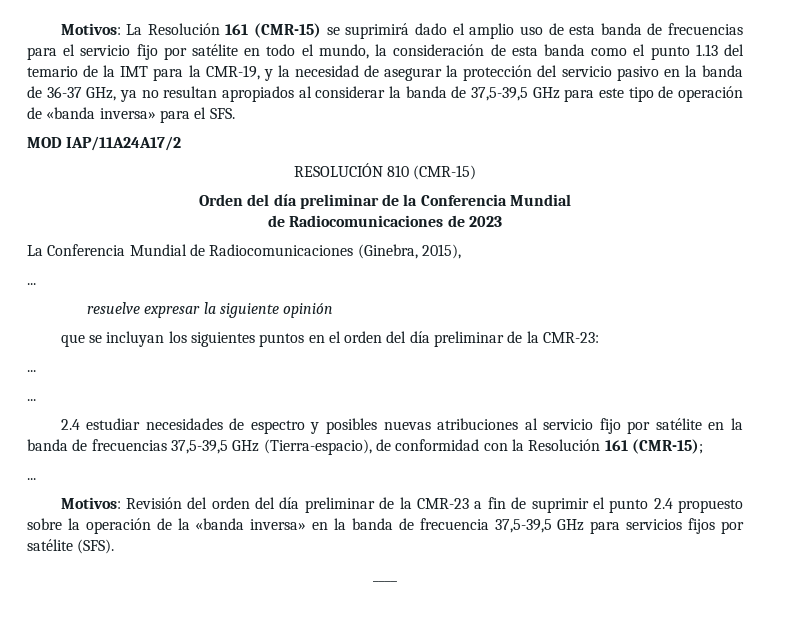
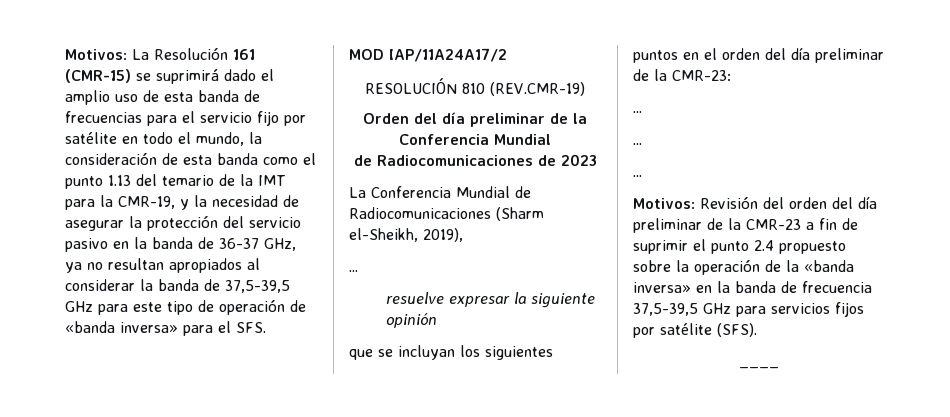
[413,165,477,180] (CMR-15) -> [490,82,586,96] (REV.CMR-19)
[357,244,461,259] (Ginebra, 2015), -> [496,207,544,221] [349,228,463,242] (Sharm el-Sheikh, 2019),
[60,418,743,434] [27,439,703,455] // 2.4 estudiar necesidades de espectro y posibles nuevas atribuciones al servicio fijo por satélite en la banda de frecuencias 37,5-39,5 GHz (Tierra-espacio), de conformidad con la Resolución 161 (CMR-15); -> (642, 144) none

